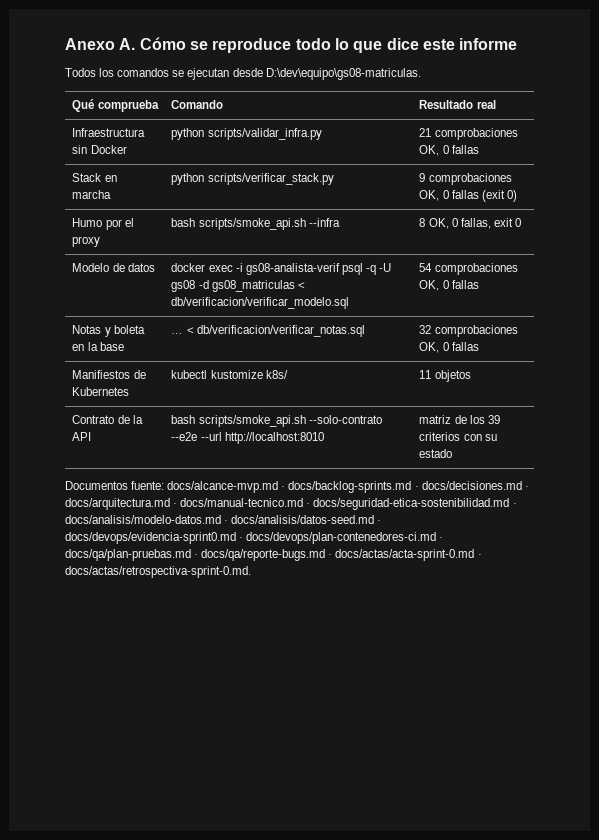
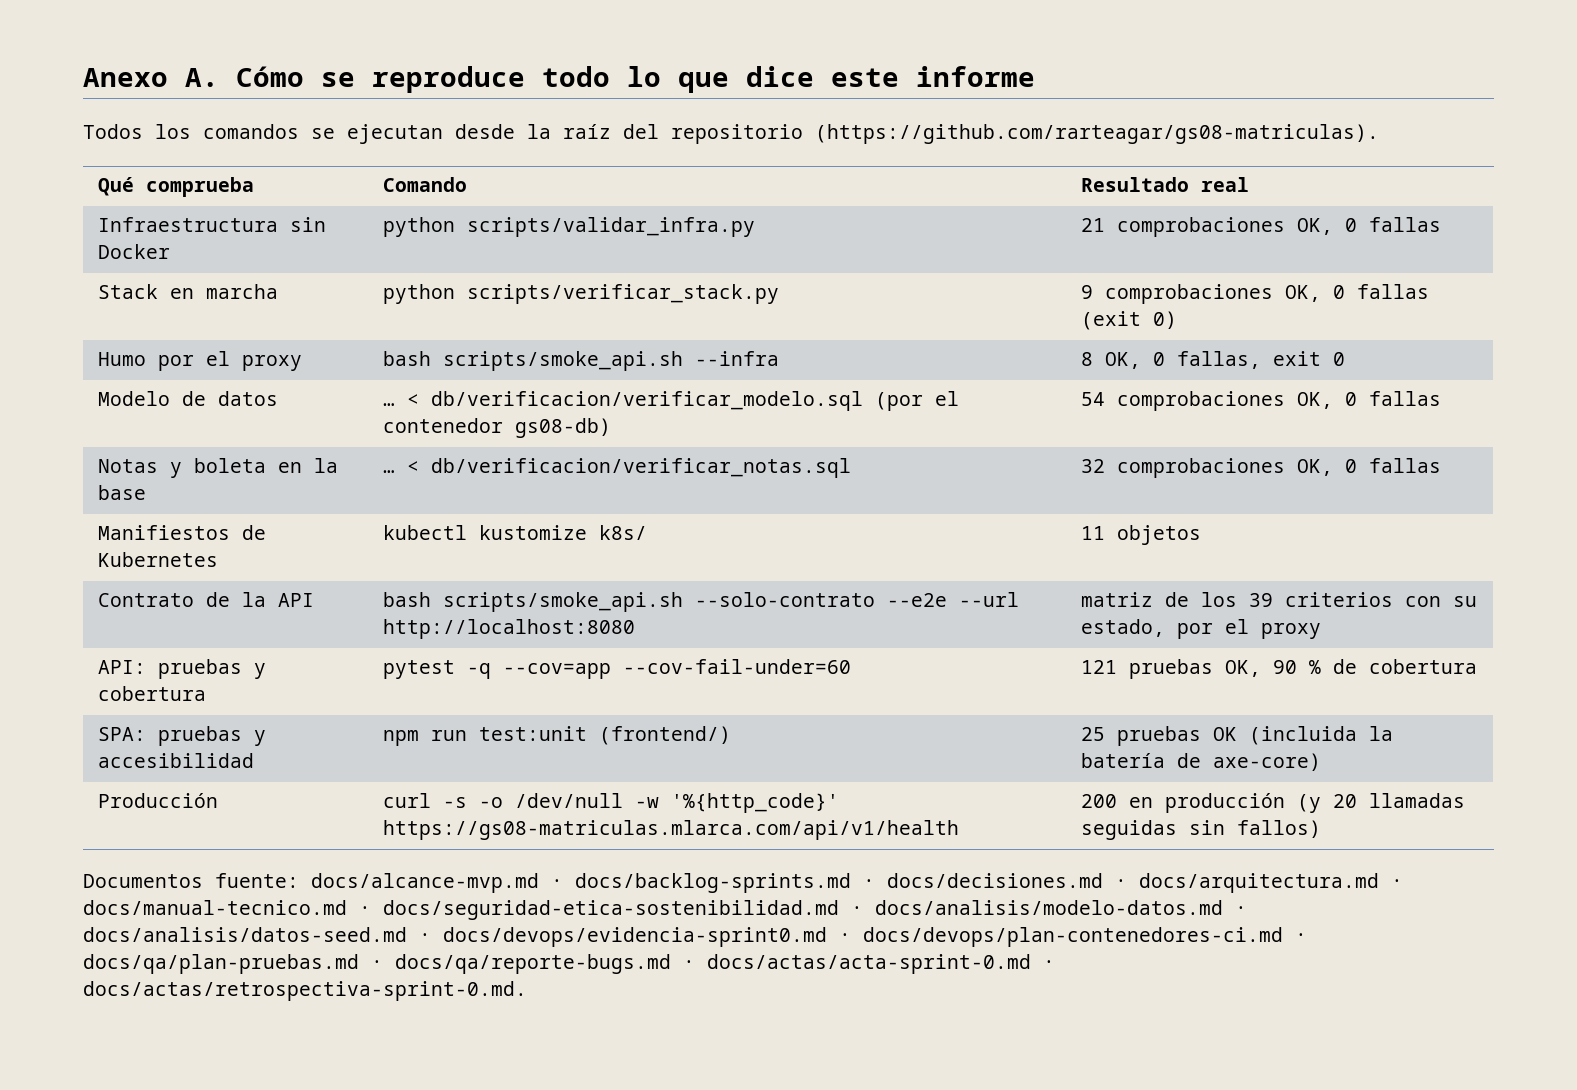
[265,68,421,80] D:\dev\equipo\gs08-matriculas. -> [527,124,1379,144] la raíz del repositorio (https://github.com/rarteagar/gs08-matriculas).
[171,263,392,275] [171,280,305,292] [171,297,350,309] docker exec -i gs08-analista-verif psql -q -U gs08 -d gs08_matriculas < db/verificacion/verificar_modelo.sql -> [382,391,959,411] [382,418,611,438] … < db/verificacion/verificar_modelo.sql (por el contenedor gs08-db)
[224,432,324,444] http://localhost:8010 -> [382,619,635,639] http://localhost:8080
[419,449,453,458] estado -> [1080,619,1321,639] [97,659,266,679] [97,686,206,701] [382,659,851,679] [1080,659,1477,679] [97,726,266,746] [97,753,254,768] [382,726,731,746] [1080,726,1393,746] [1080,753,1321,771] [97,793,218,808] [382,793,839,813] [382,820,959,840] [1080,793,1465,813] [1080,820,1321,840] estado, por el proxy // API: pruebas y cobertura | pytest -q --cov=app --cov-fail-under=60 | 121 pruebas OK, 90 % de cobertura // SPA: pruebas y accesibilidad | npm run test:unit (frontend/) | 25 pruebas OK (incluida la batería de axe-core) // Producción | curl -s -o /dev/null -w '%{http_code}' https://gs08-matriculas.mlarca.com/api/v1/health | 200 en producción (y 20 llamadas seguidas sin fallos)

